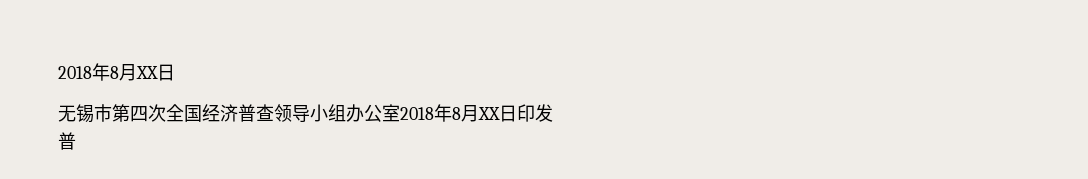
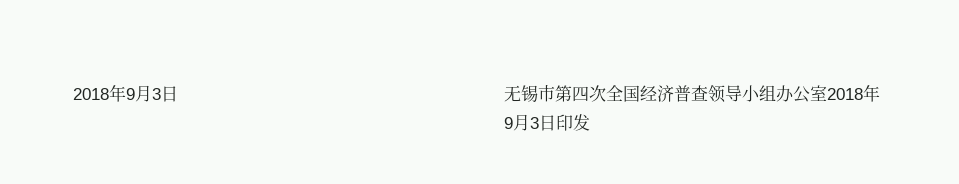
[58,63,158,81] 2018年8月XX -> [73,84,161,102] 2018年9月3
[452,105,500,122] 8月XX -> [504,114,539,131] 9月3
[58,132,76,150] // 普 -> (590, 122) none

